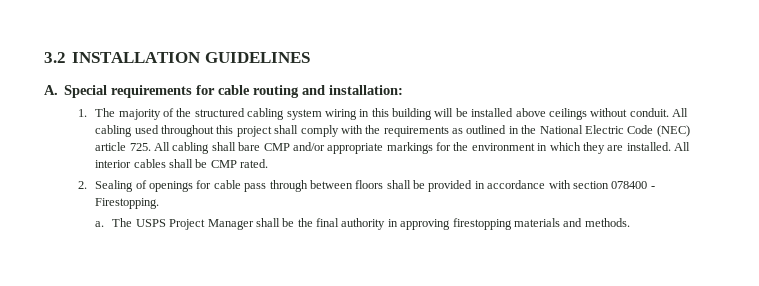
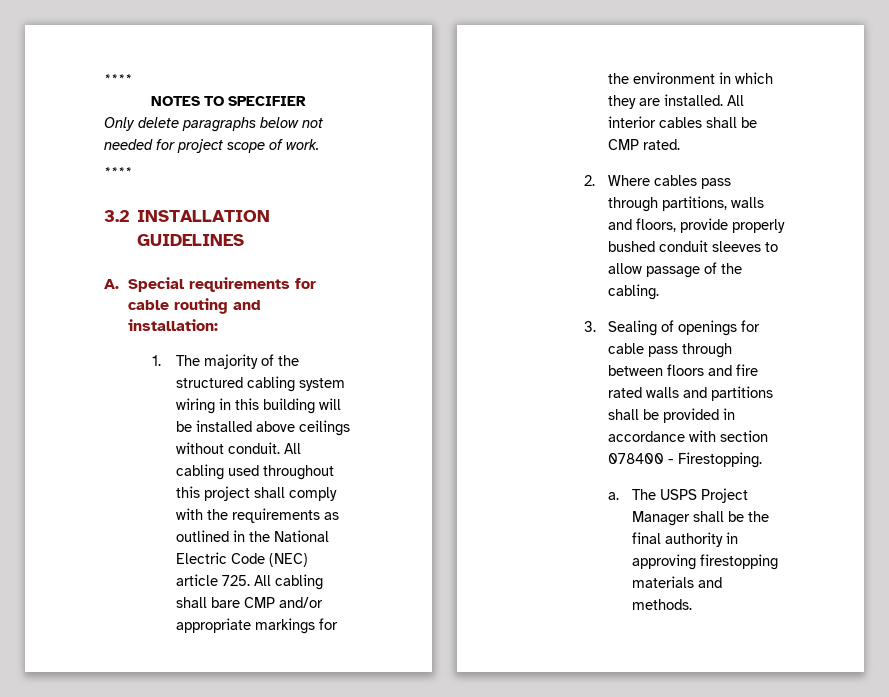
(44, 57) none -> [104,74,132,84] [151,96,306,106] [104,117,323,132] [104,139,319,153] [104,167,132,177] **** // NOTES TO SPECIFIER // Only delete paragraphs below not needed for project scope of work. // **** //
(88, 185) none -> [608,175,732,189] [608,196,765,212] [608,218,786,233] [608,240,779,252] [608,262,743,278] [608,284,660,300] [584,321,597,332] Where cables pass through partitions, walls and floors, provide properly bushed conduit sleeves to allow passage of the cabling. // 3.
(384, 184) none -> [708,364,759,376] [608,386,774,401] and fire rated walls and partitions

